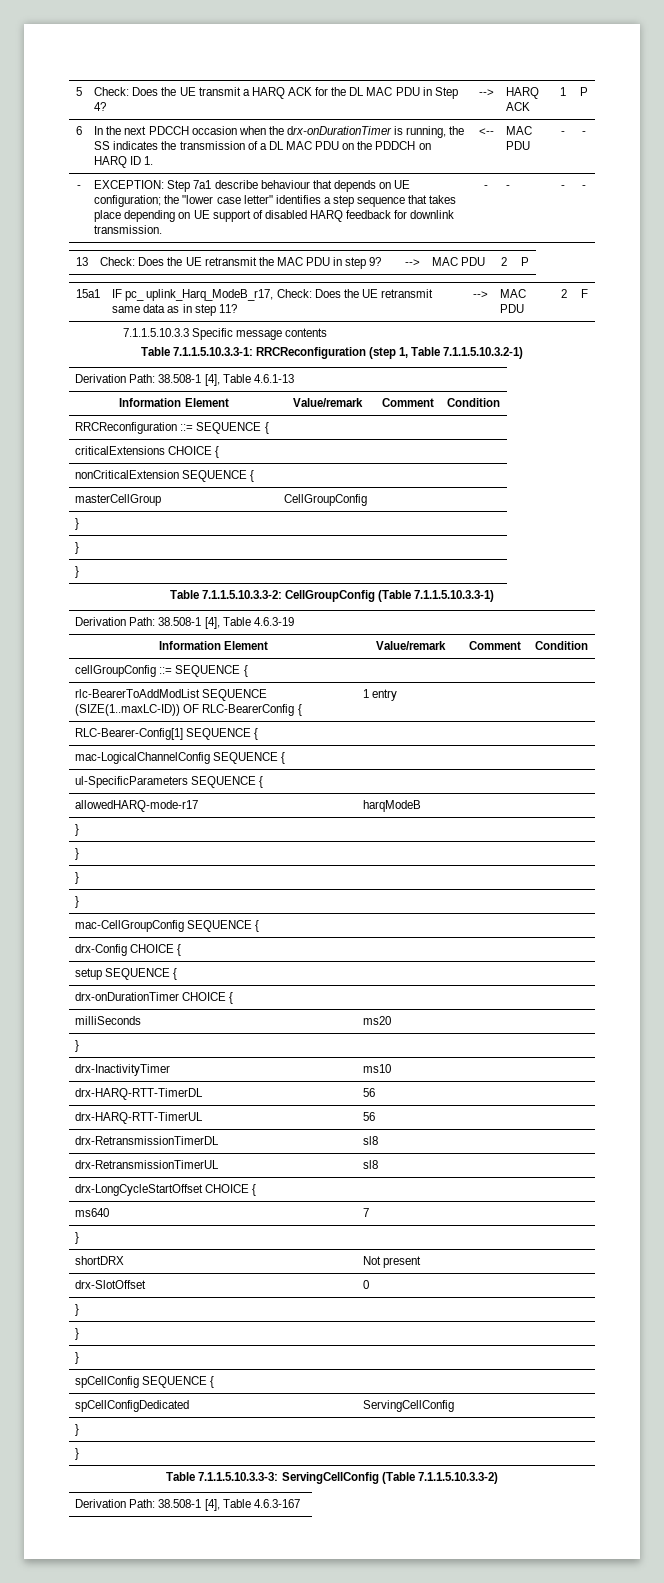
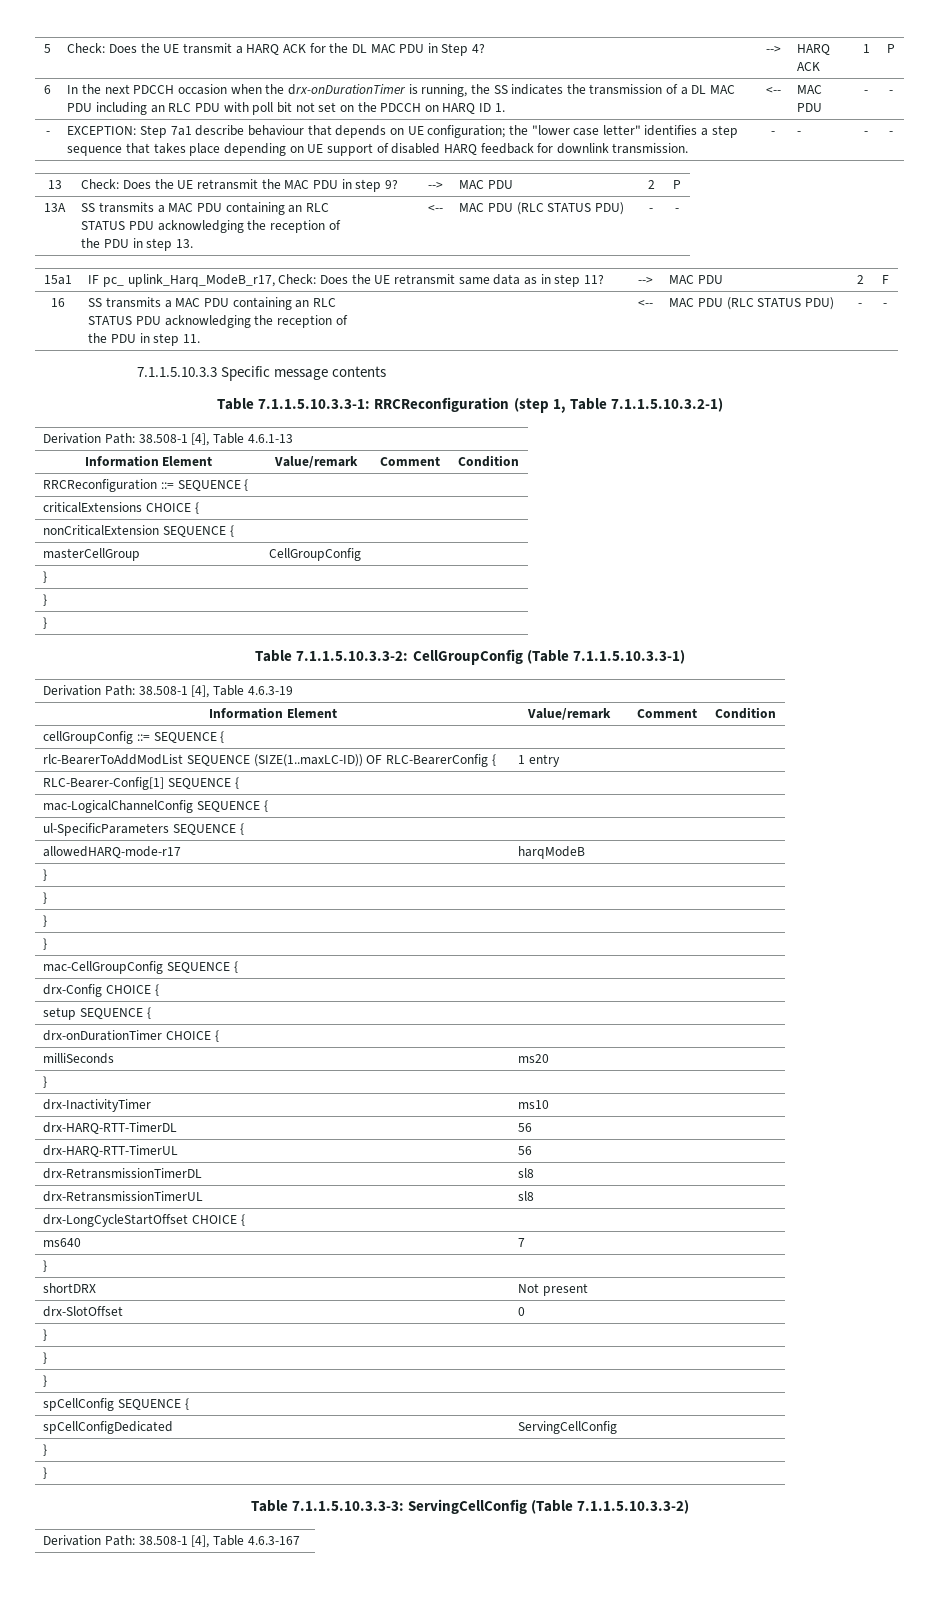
(340, 145) none -> [96,102,337,115] including an RLC PDU with poll bit not set
[375,141,416,150] PDDCH -> [380,103,422,112] PDCCH
(529, 261) none -> [44,203,66,212] [81,202,329,215] [81,220,341,233] [81,238,194,251] [427,205,443,212] [459,202,625,215] [649,208,653,212] [674,208,679,212] // 13A | SS transmits a MAC PDU containing an RLC // STATUS PDU acknowledging the reception of // the PDU in step 13. | <-- | MAC PDU (RLC STATUS PDU) | - | -
(588, 293) none -> [51,298,65,307] [88,297,336,310] [88,315,348,328] [88,333,201,346] [637,300,653,307] [669,297,835,310] [858,303,862,307] [883,303,887,307] // 16 | SS transmits a MAC PDU containing an RLC // STATUS PDU acknowledging the reception of // the PDU in step 11. | <-- | MAC PDU (RLC STATUS PDU) | - | -

